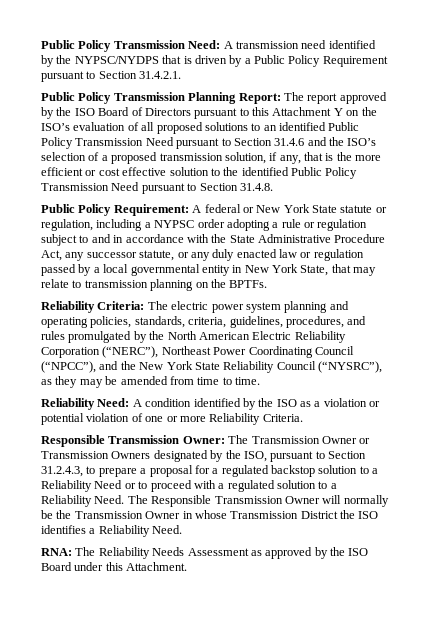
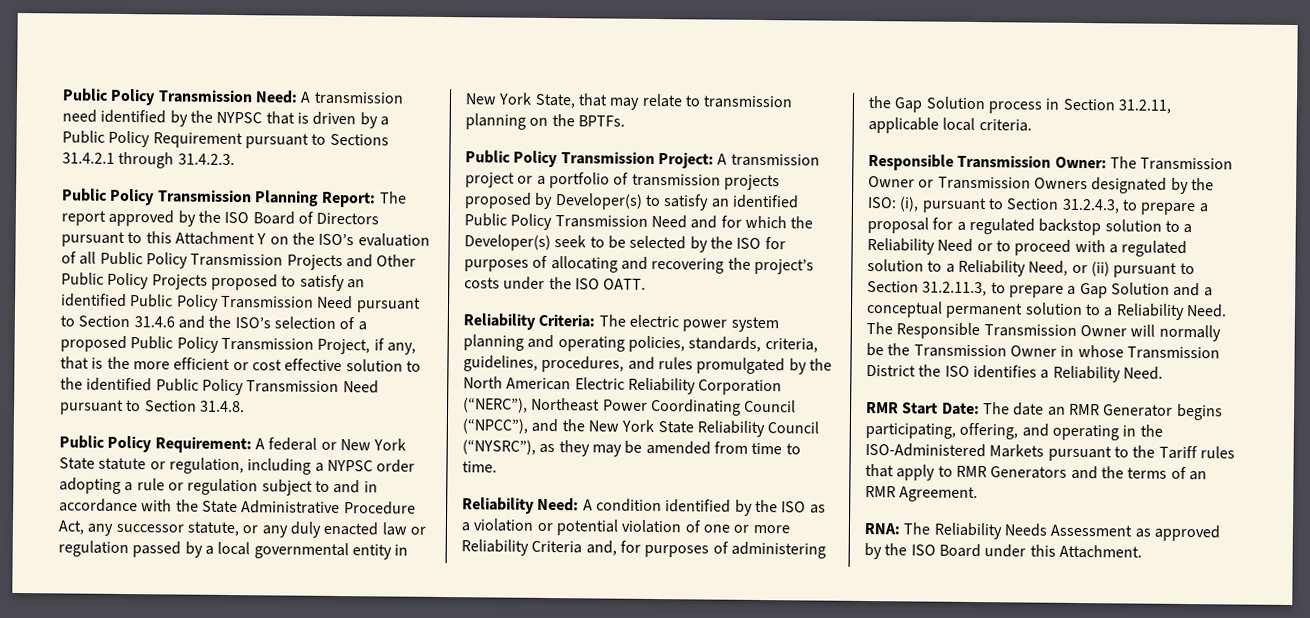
[74,56,159,64] NYPSC/NYDPS -> [216,111,263,124] NYPSC
[98,71,182,79] Section 31.4.2.1. -> [329,133,389,146] [62,151,235,169] Sections 31.4.2.1 through 31.4.2.3.
[156,122,261,134] proposed solutions to -> [99,251,417,271] [61,272,345,292] Public Policy Transmission Projects and Other Public Policy Projects proposed to satisfy
[159,152,266,164] transmission solution, -> [130,336,371,355] Public Policy Transmission Project,
(268, 284) none -> [465,150,820,169] [465,171,780,191] [464,192,799,211] [464,213,814,231] [464,234,786,253] [464,255,814,275] [464,276,647,290] // Public Policy Transmission Project: A transmission project or a portfolio of transmission projects proposed by Developer(s) to satisfy an identified Public Policy Transmission Need and for which the Developer(s) seek to be selected by the ISO for purposes of allocating and recovering the project’s costs under the ISO OATT.
[262,414,303,422] Criteria. -> [531,540,826,559] [868,96,1171,114] [868,117,1032,134] Criteria and, for purposes of administering the Gap Solution process in Section 31.2.11, applicable local criteria.
[243,451,267,462] ISO, -> [867,196,920,212] ISO: (i),
(92, 501) none -> [1028,260,1195,278] [867,280,1213,299] [866,300,1185,320] Need, or (ii) pursuant to Section 31.2.11.3, to prepare a Gap Solution and a conceptual permanent solution to a Reliability
(183, 529) none -> [866,401,1223,421] [865,422,1163,441] [865,442,1235,462] [865,463,1207,481] [865,485,979,503] // RMR Start Date: The date an RMR Generator begins participating, offering, and operating in the ISO-Administered Markets pursuant to the Tariff rules that apply to RMR Generators and the terms of an RMR Agreement.

